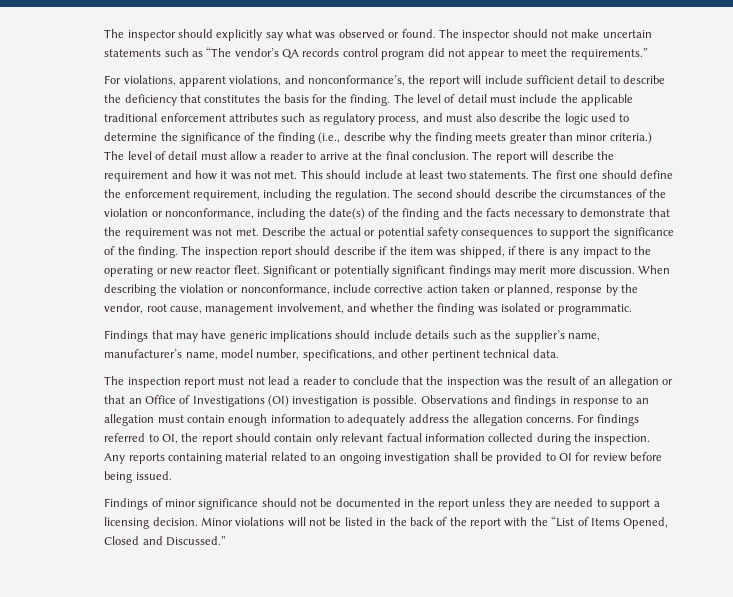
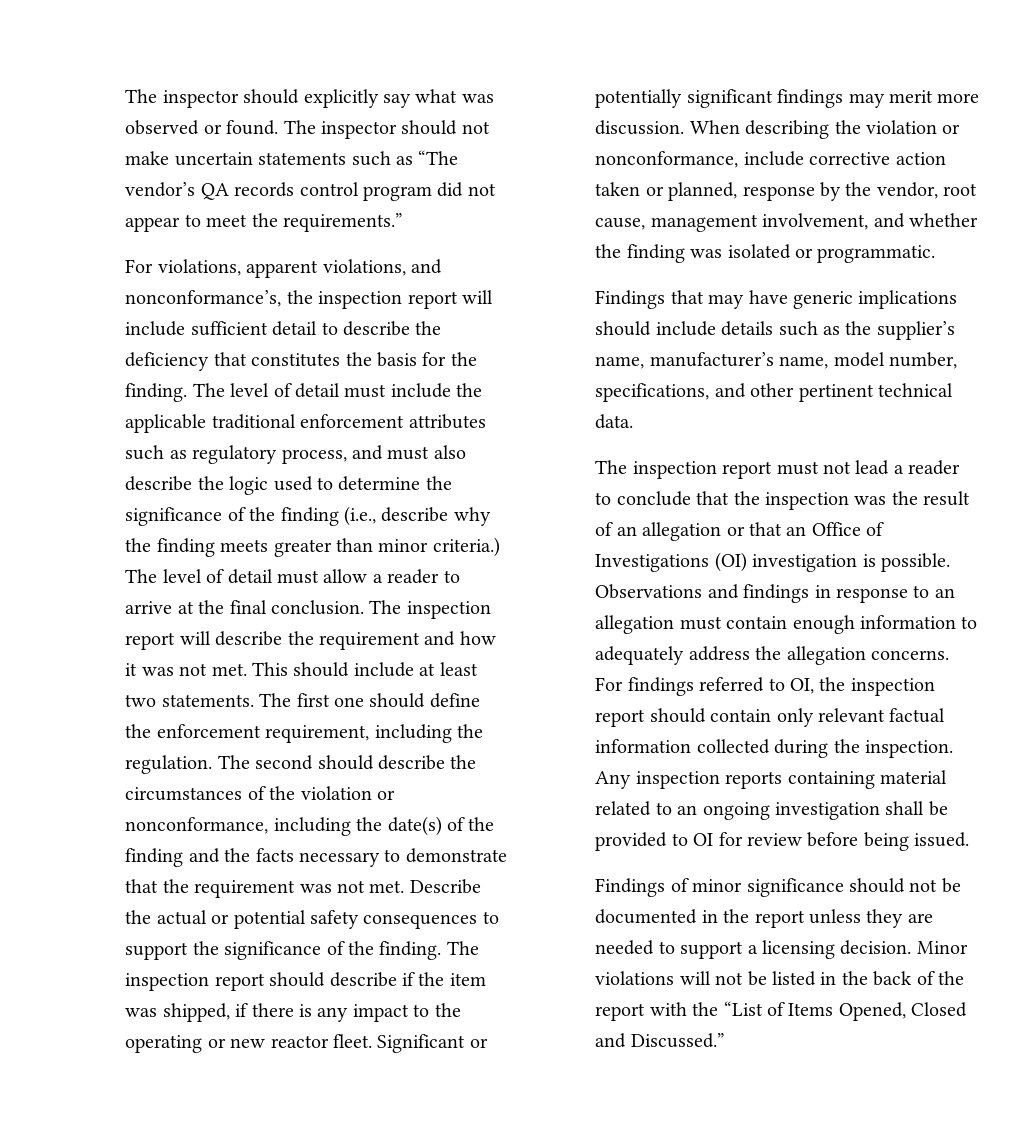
(426, 79) none -> [318,291,403,309] inspection
(493, 155) none -> [406,601,491,619] inspection
(199, 437) none -> [850,678,935,696] inspection
(126, 458) none -> [635,771,720,789] inspection

